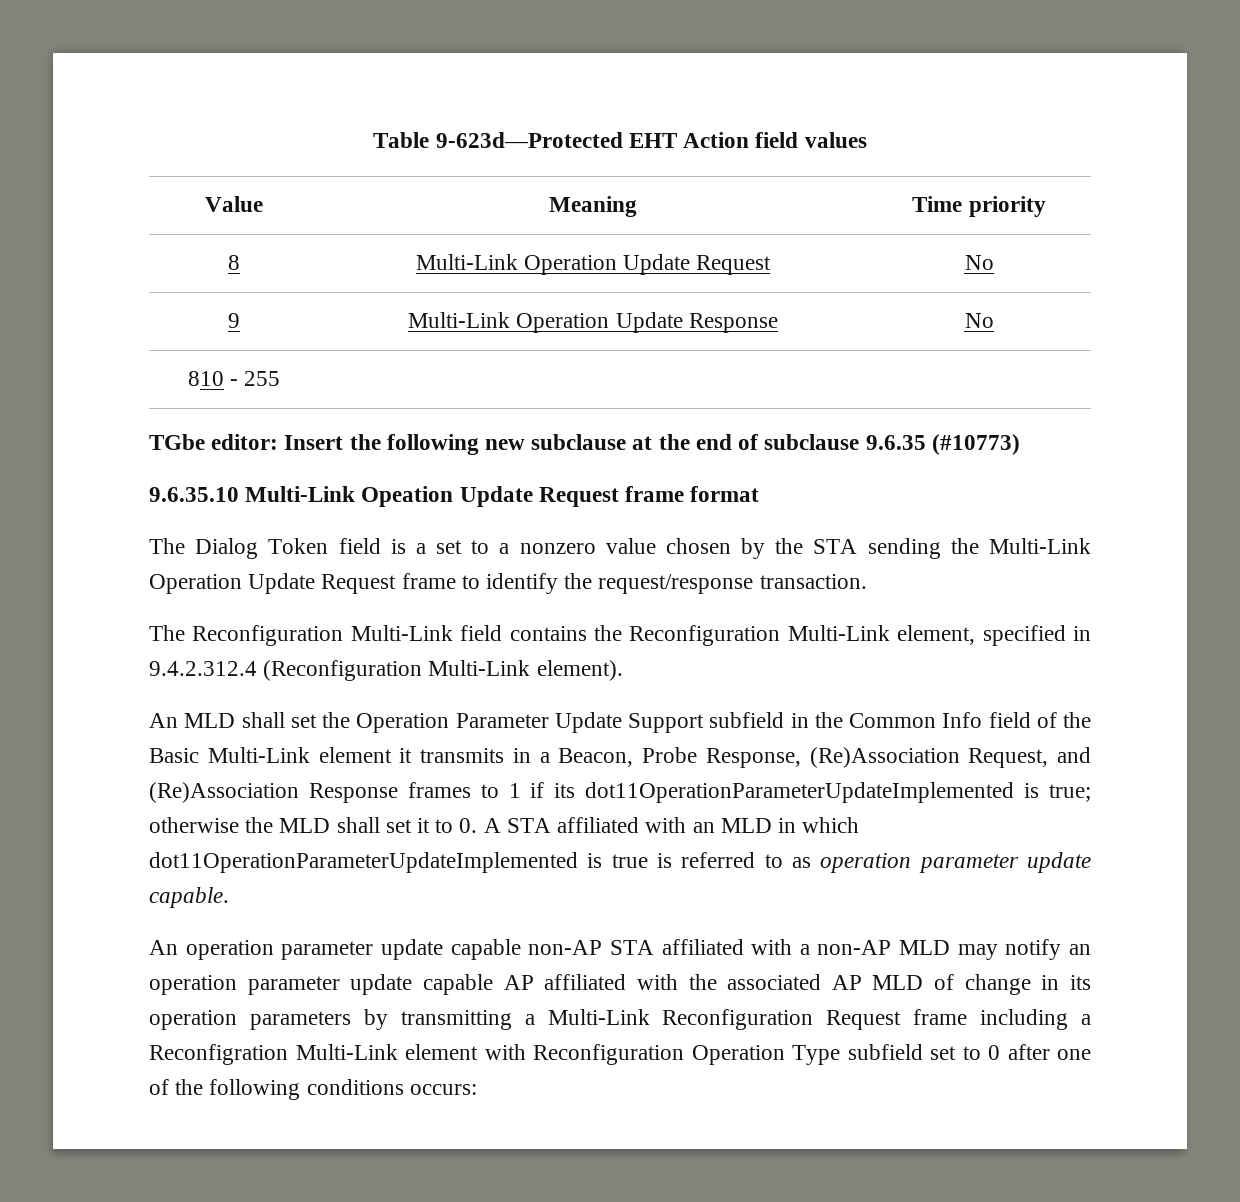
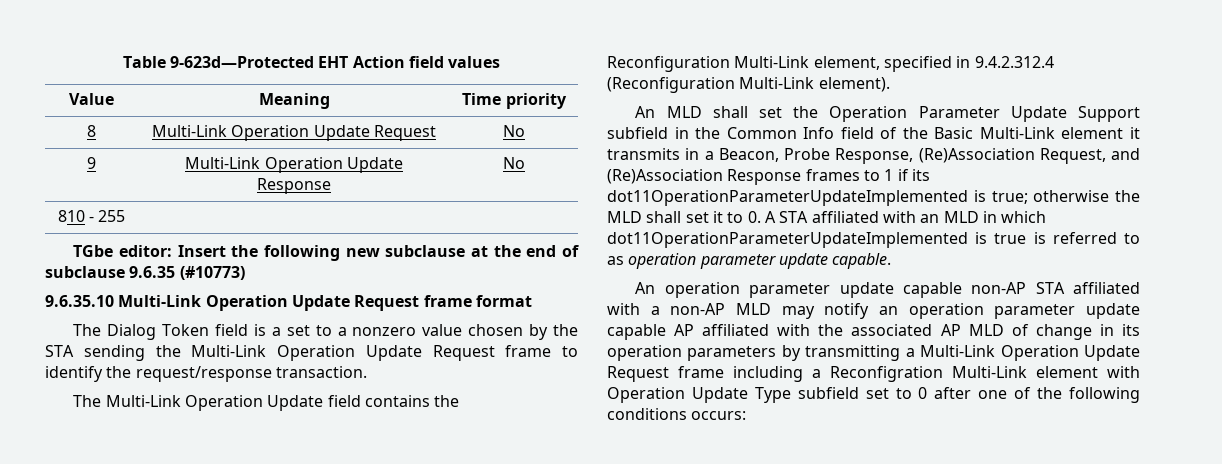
[361,486,454,507] Opeation -> [205,295,288,311] Operation
[192,625,453,646] Reconfiguration Multi-Link -> [105,395,324,411] Multi-Link Operation Update
[662,1009,814,1030] Reconfiguration -> [1000,345,1140,361] Operation Update
[533,1044,785,1065] Reconfiguration Operation -> [607,387,748,403] Operation Update

